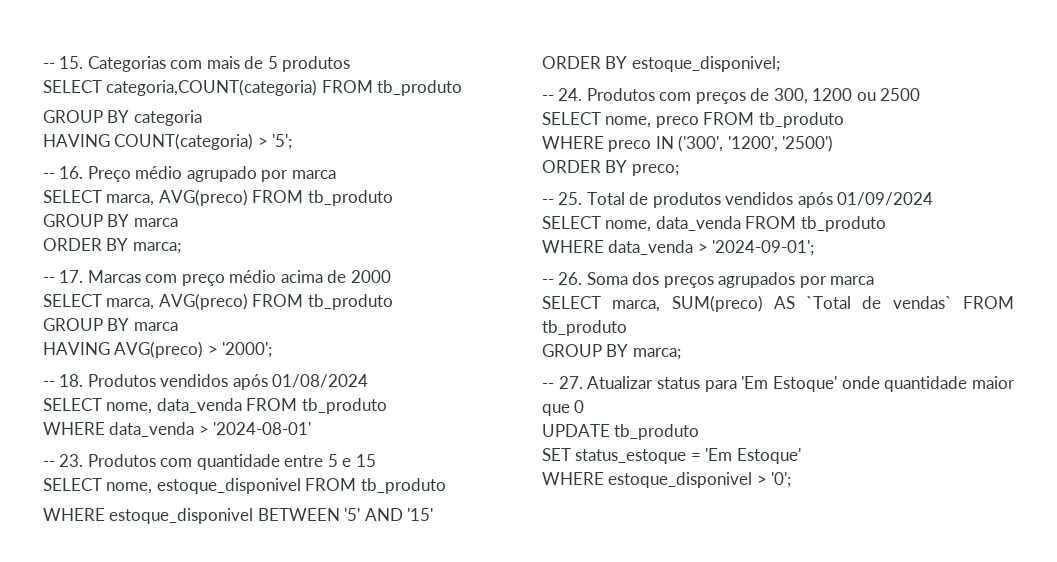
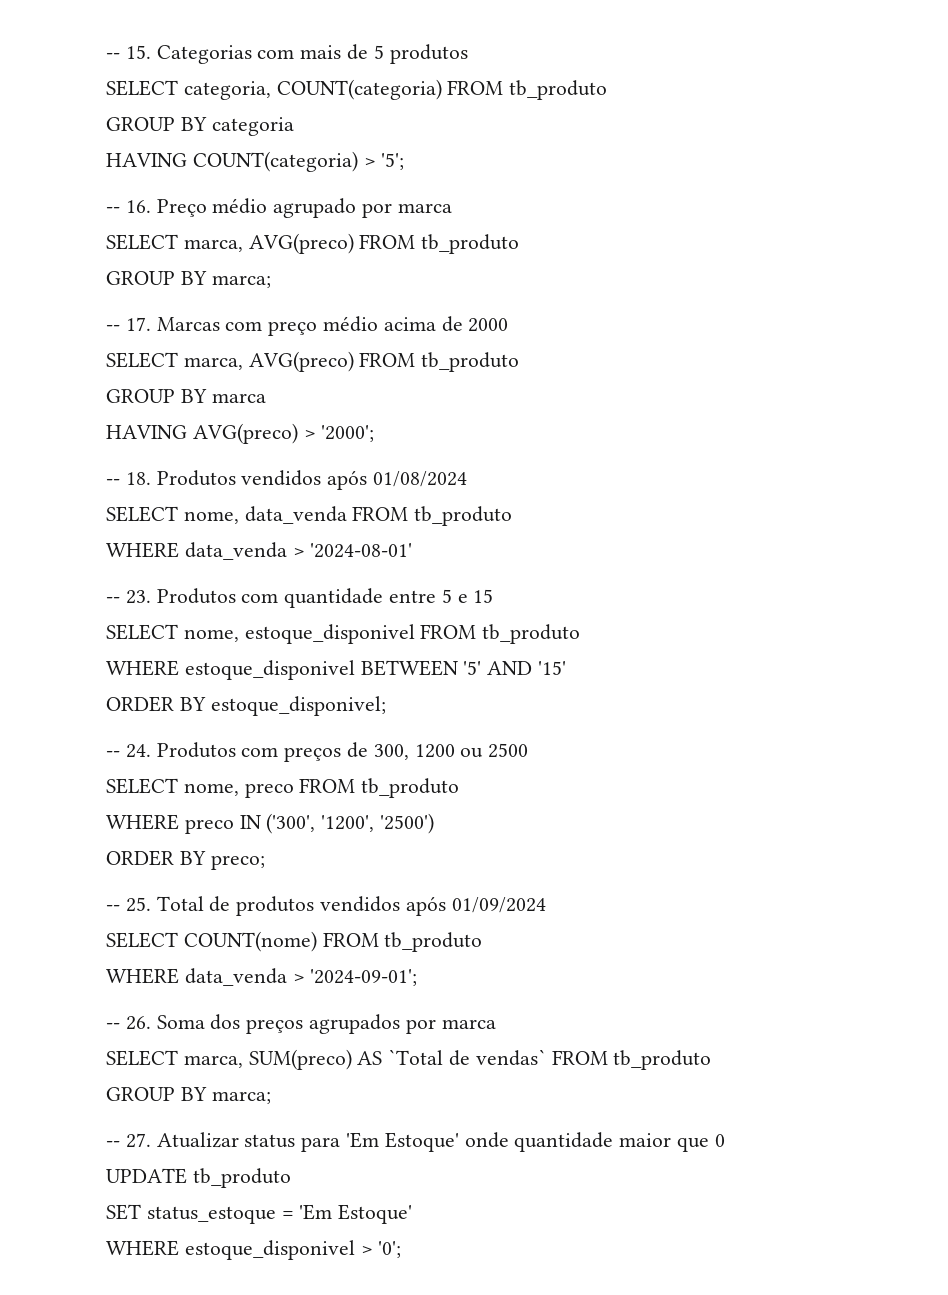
[106,79,318,96] categoria,COUNT(categoria) -> [183,79,442,100] categoria, COUNT(categoria)
[133,218,178,227] [43,238,129,251] marca // ORDER BY -> (207, 278) none
[605,216,741,232] nome, data_venda -> [183,931,317,952] COUNT(nome)

